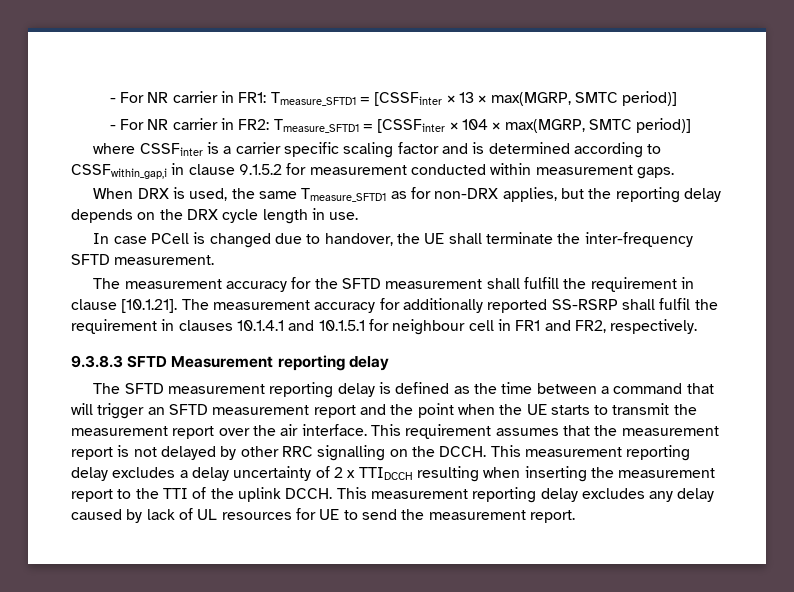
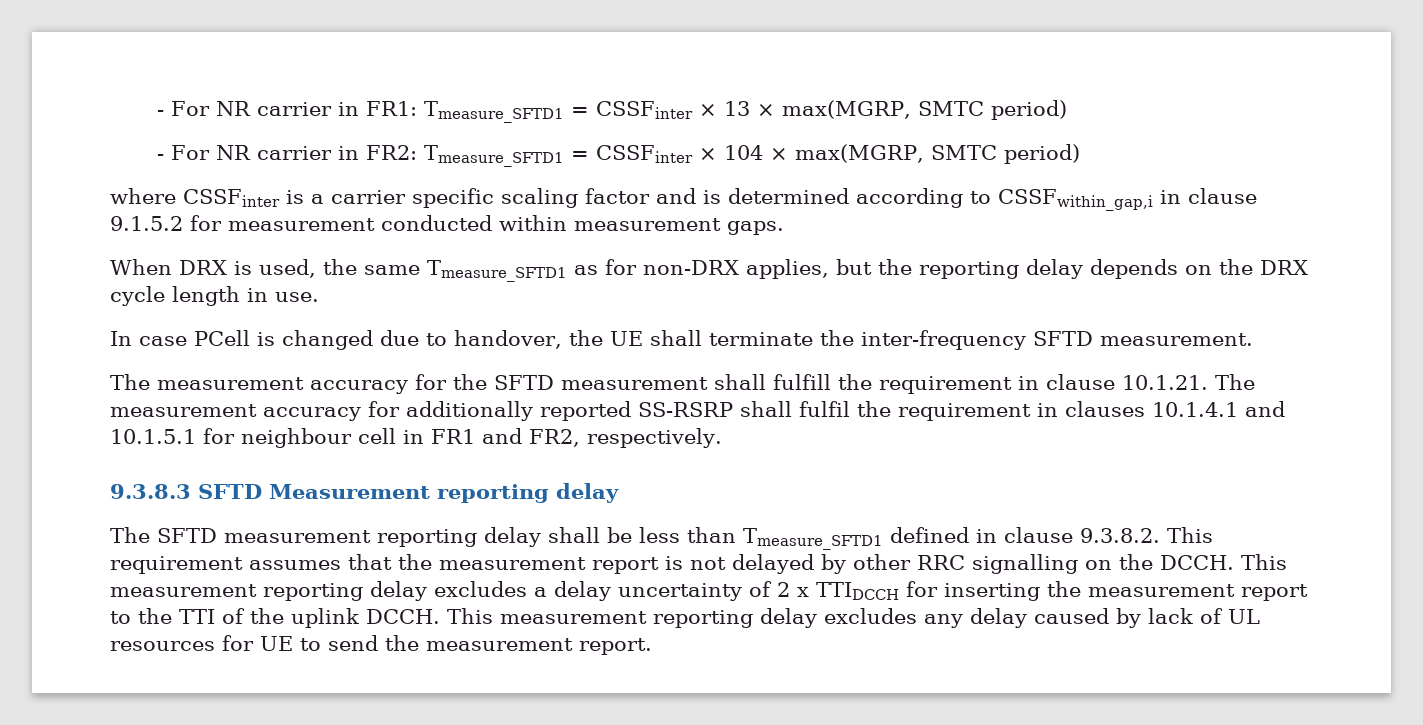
[374,92,443,106] [CSSFinter -> [595,101,693,119] CSSFinter
[622,91,678,106] period)] -> [990,100,1067,120] period)
[377,119,446,133] [CSSFinter -> [595,145,693,163] CSSFinter
[636,118,692,133] period)] -> [1003,144,1080,164] period)
[121,299,178,313] [10.1.21]. -> [1122,375,1208,390] 10.1.21.
[379,382,714,394] [71,403,697,419] [71,424,367,439] is defined as the time between a command that will trigger an SFTD measurement report and the point when the UE starts to transmit the measurement report over the air interface. -> [548,527,1160,550] shall be less than Tmeasure_SFTD1 defined in clause 9.3.8.2.
[416,466,521,482] resulting when -> [906,581,938,597] for

